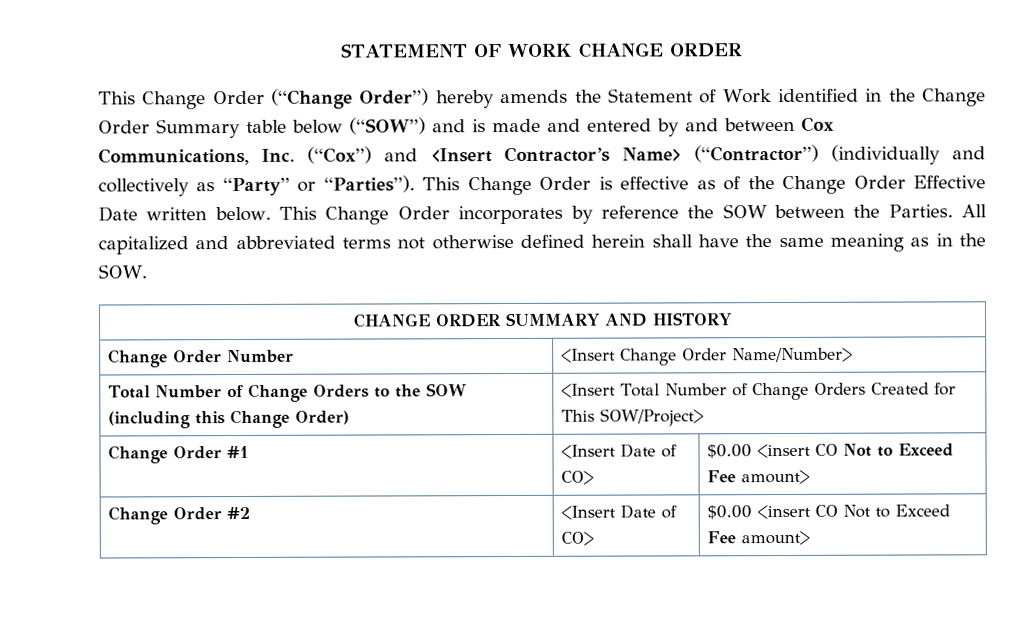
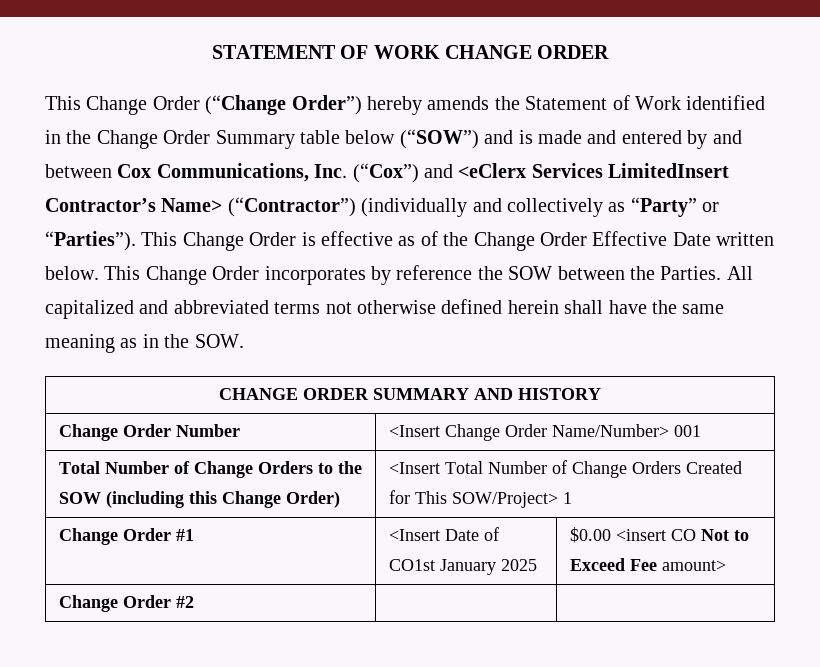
[430,148,493,163] <Insert -> [458,163,730,178] <eClerx Services LimitedInsert
(854, 355) none -> [673,425,701,437] 001
(705, 417) none -> [562,492,572,504] 1
[561,470,595,485] CO> -> [388,559,537,575] CO1st January 2025
[561,504,678,520] [561,531,595,546] [707,504,951,520] [707,530,811,546] <Insert Date of CO> | $0.00 <insert CO Not to Exceed Fee amount> -> (194, 602) |

